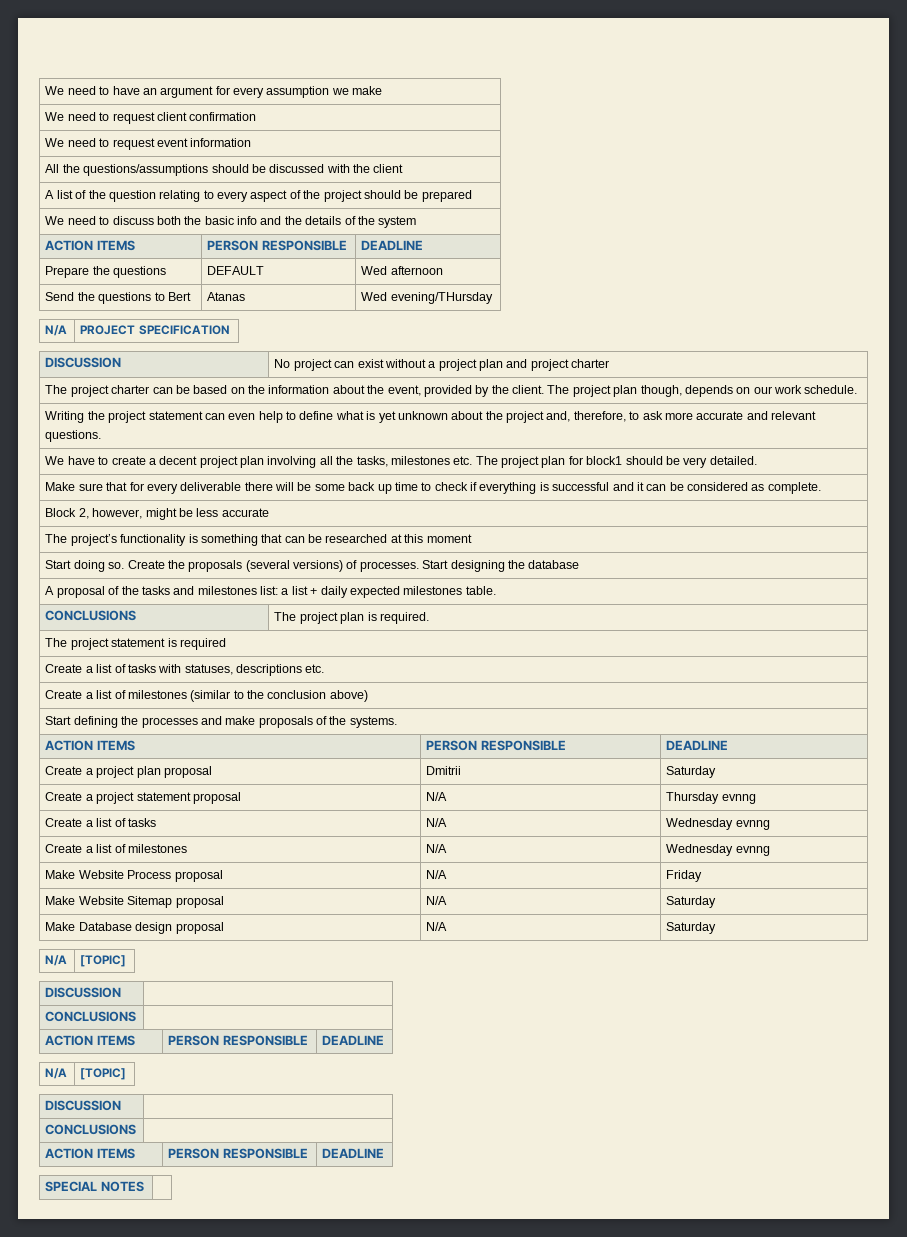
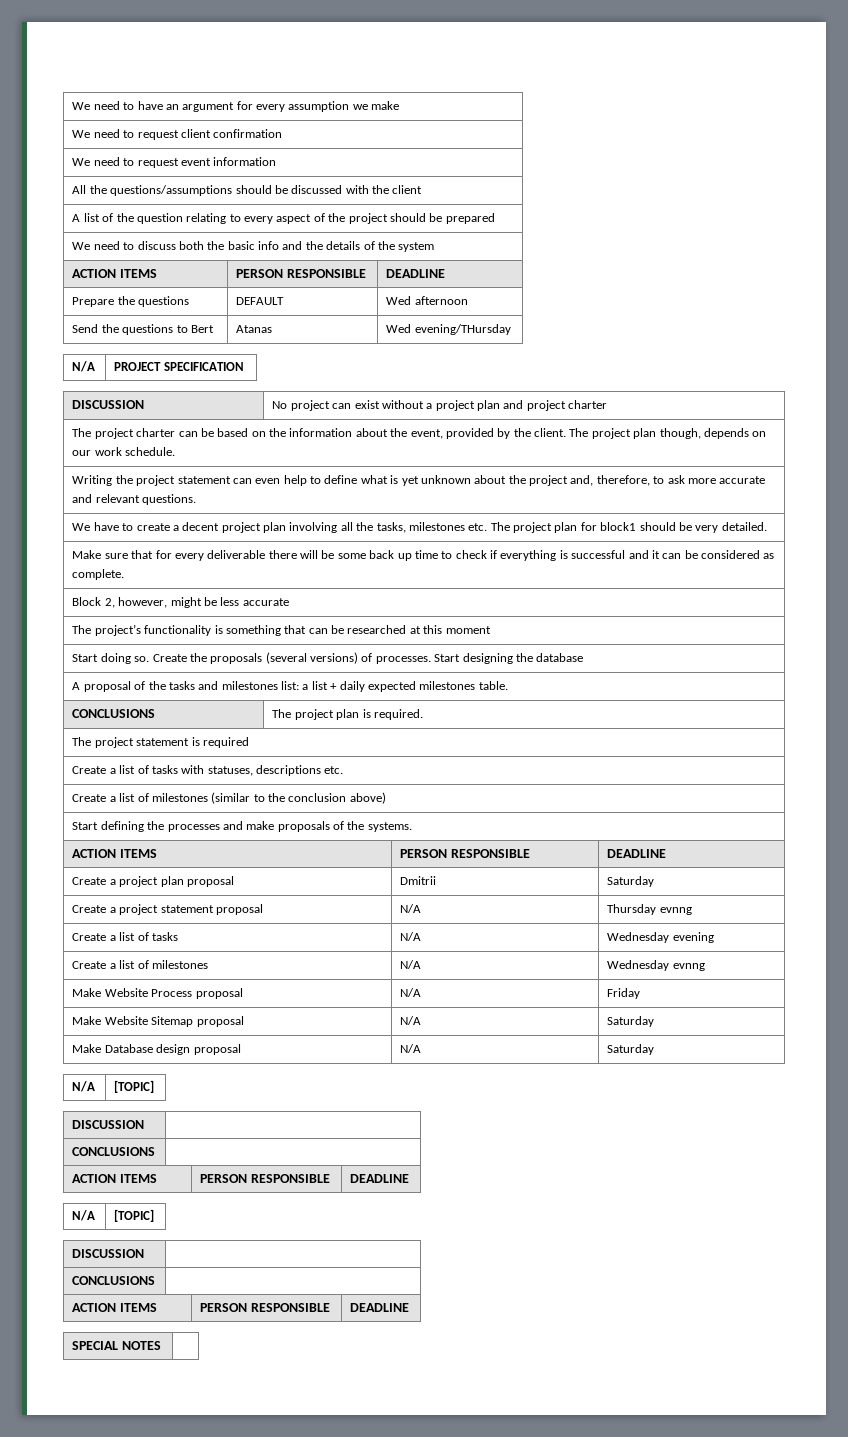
[735,820,770,830] evnng -> [672,932,714,943] evening

